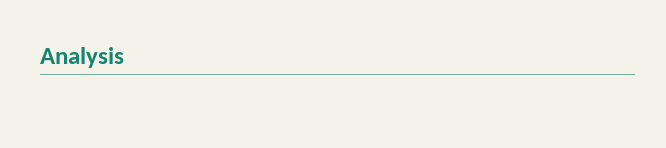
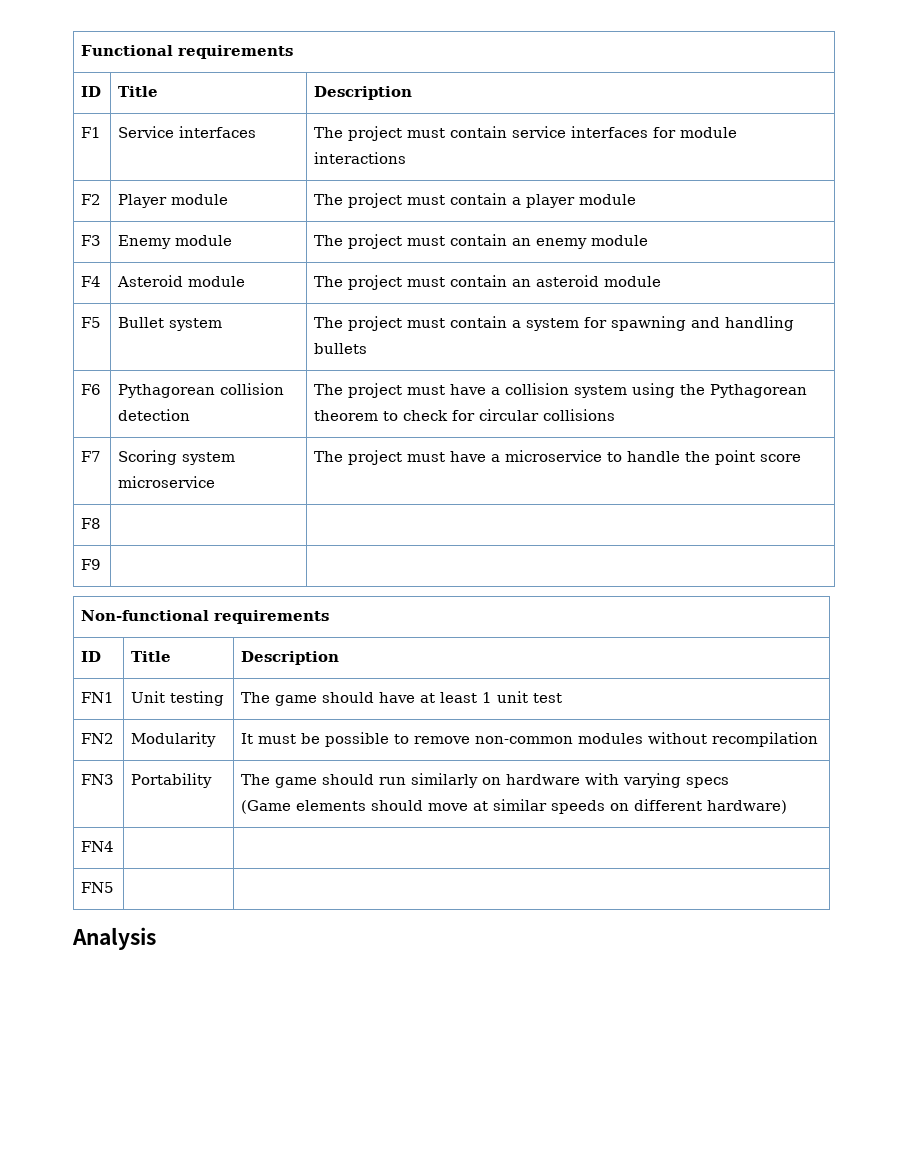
(40, 57) none -> [81,45,294,59] [81,86,102,97] [118,86,159,97] [314,86,413,100] [81,127,102,138] [118,126,257,138] [314,126,738,141] [314,152,407,164] [81,194,102,205] [118,194,229,208] [314,193,637,208] [81,235,102,246] [118,235,233,249] [314,234,649,249] [81,276,102,287] [117,275,246,287] [314,275,662,290] [81,317,102,328] [118,317,223,331] [314,316,795,331] [314,343,368,354] [81,384,102,395] [118,383,285,398] [118,409,191,421] [314,383,808,398] [314,409,616,421] [81,451,102,462] [118,450,236,465] [118,476,216,488] [314,450,802,465] [81,518,102,529] [81,559,102,570] [81,610,330,624] [81,651,102,662] [131,651,172,662] [241,651,340,665] [81,692,115,703] [131,691,225,706] [241,691,563,706] [81,733,115,744] [131,732,217,747] [241,732,819,747] [81,774,115,785] [131,773,213,788] [241,773,730,788] [241,799,788,814] [81,841,115,852] [81,882,115,893] Functional requirements // ID | Title | Description // F1 | Service interfaces | The project must contain service interfaces for module interactions // F2 | Player module | The project must contain a player module // F3 | Enemy module | The project must contain an enemy module // F4 | Asteroid module | The project must contain an asteroid module // F5 | Bullet system | The project must contain a system for spawning and handling bullets // F6 | Pythagorean collision detection | The project must have a collision system using the Pythagorean theorem to check for circular collisions // F7 | Scoring system microservice | The project must have a microservice to handle the point score // F8 | | // F9 | | // Non-functional requirements // ID | Title | Description // FN1 | Unit testing | The game should have at least 1 unit test // FN2 | Modularity | It must be possible to remove non-common modules without recompilation // FN3 | Portability | The game should run similarly on hardware with varying specs // (Game elements should move at similar speeds on different hardware) // FN4 | | // FN5 | | //

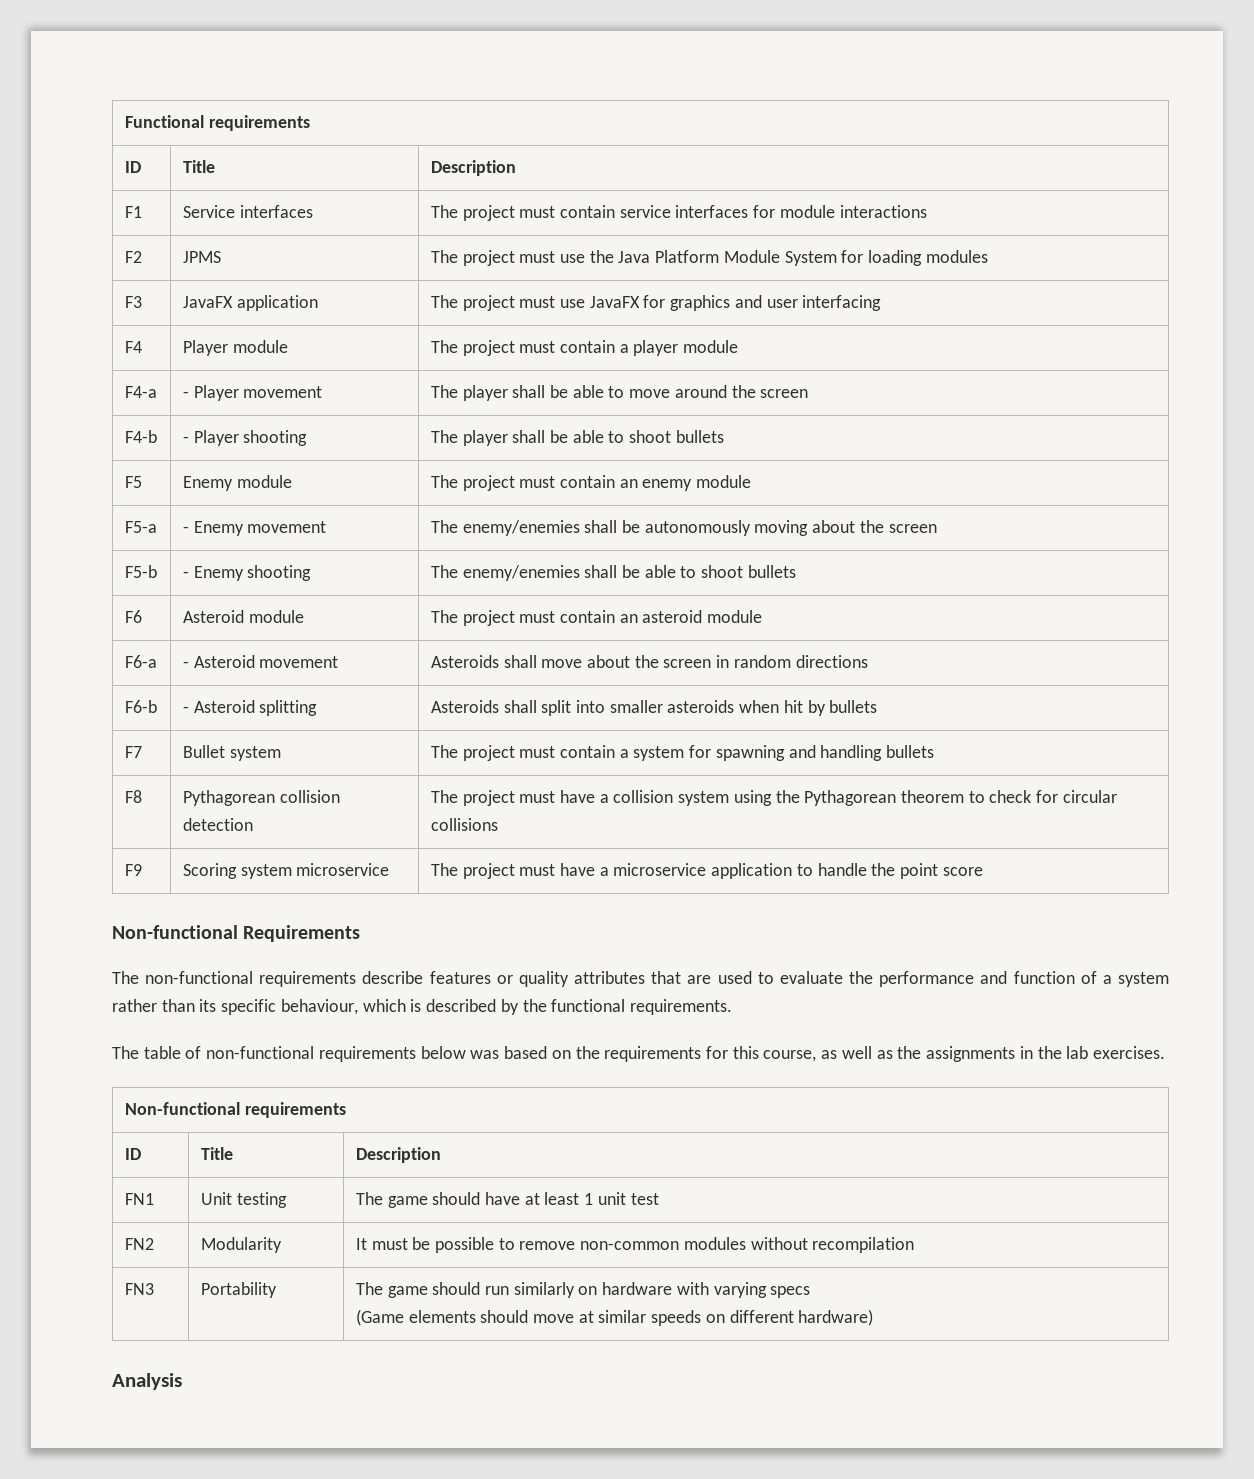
(102, 199) none -> [182,251,221,263] [430,250,988,266] [124,296,142,308] [182,295,318,311] [430,295,882,311] [124,341,142,353] | JPMS | The project must use the Java Platform Module System for loading modules // F3 | JavaFX application | The project must use JavaFX for graphics and user interfacing // F4
[81,235,102,246] F3 -> [124,386,157,398] [182,385,323,401] [430,385,809,401] [124,430,157,443] [182,430,308,446] [430,430,724,446] [124,476,142,488] F4-a | - Player movement | The player shall be able to move around the screen // F4-b | - Player shooting | The player shall be able to shoot bullets // F5
[81,276,102,287] F4 -> [124,521,157,533] [182,521,327,536] [430,520,937,536] [124,565,157,578] [182,565,312,581] [430,565,796,581] [124,610,142,623] F5-a | - Enemy movement | The enemy/enemies shall be autonomously moving about the screen // F5-b | - Enemy shooting | The enemy/enemies shall be able to shoot bullets // F6
[81,317,102,328] F5 -> [124,655,157,668] [182,655,339,668] [430,655,868,668] [124,700,157,713] [182,700,318,716] [430,700,878,716] [124,746,142,758] F6-a | - Asteroid movement | Asteroids shall move about the screen in random directions // F6-b | - Asteroid splitting | Asteroids shall split into smaller asteroids when hit by bullets // F7
[81,384,102,395] F6 -> [124,790,142,803] F8
[81,451,102,462] F7 -> [124,864,142,876] F9
(603, 456) none -> [711,863,793,879] application
[81,518,102,529] [81,559,102,570] // F8 | | // F9 | | -> [112,925,361,942] [112,971,1169,987] [112,999,732,1015] [112,1046,1165,1062] // Non-functional Requirements // The non-functional requirements describe features or quality attributes that are used to evaluate the performance and function of a system rather than its specific behaviour, which is described by the functional requirements. // The table of non-functional requirements below was based on the requirements for this course, as well as the assignments in the lab exercises.
[81,841,115,852] [81,882,115,893] // FN4 | | // FN5 | | -> (874, 1317) none

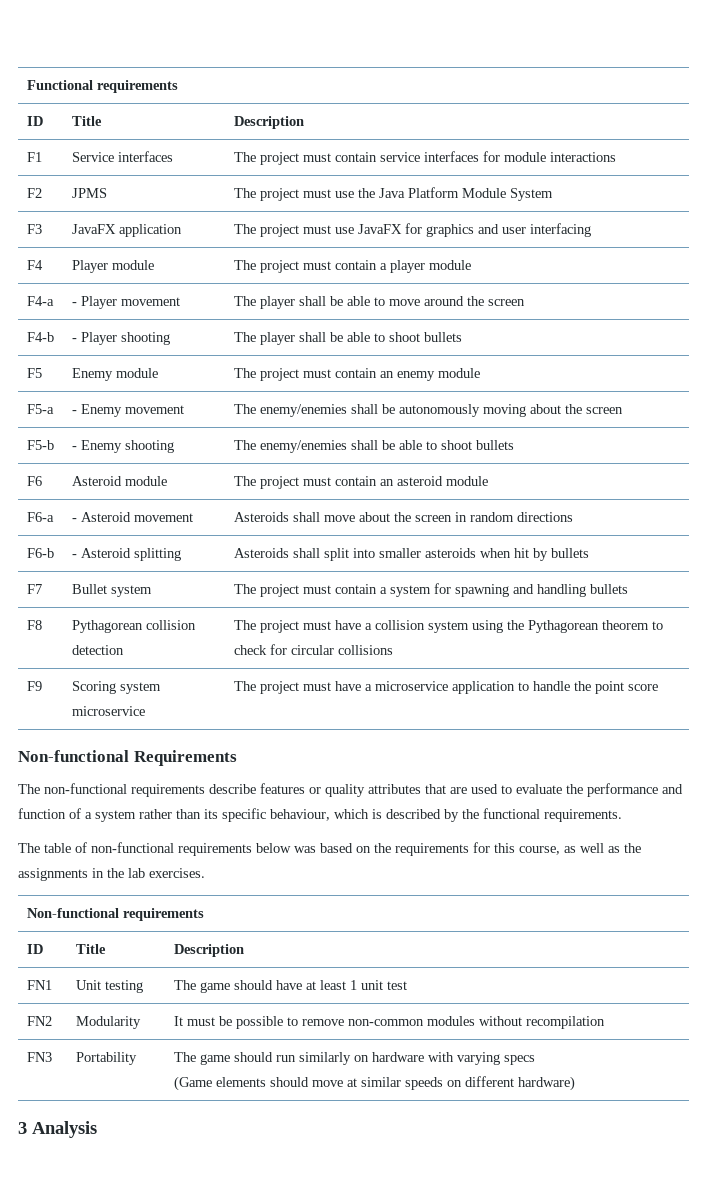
[841,250,988,266] for loading modules -> (553, 194) none
(874, 1317) none -> [18,1122,27,1134] 3

